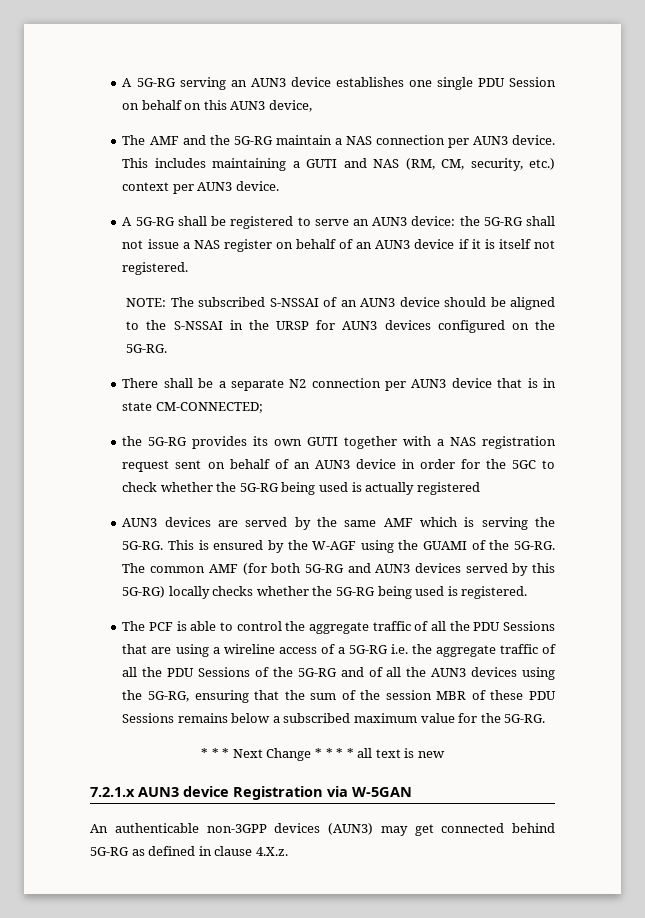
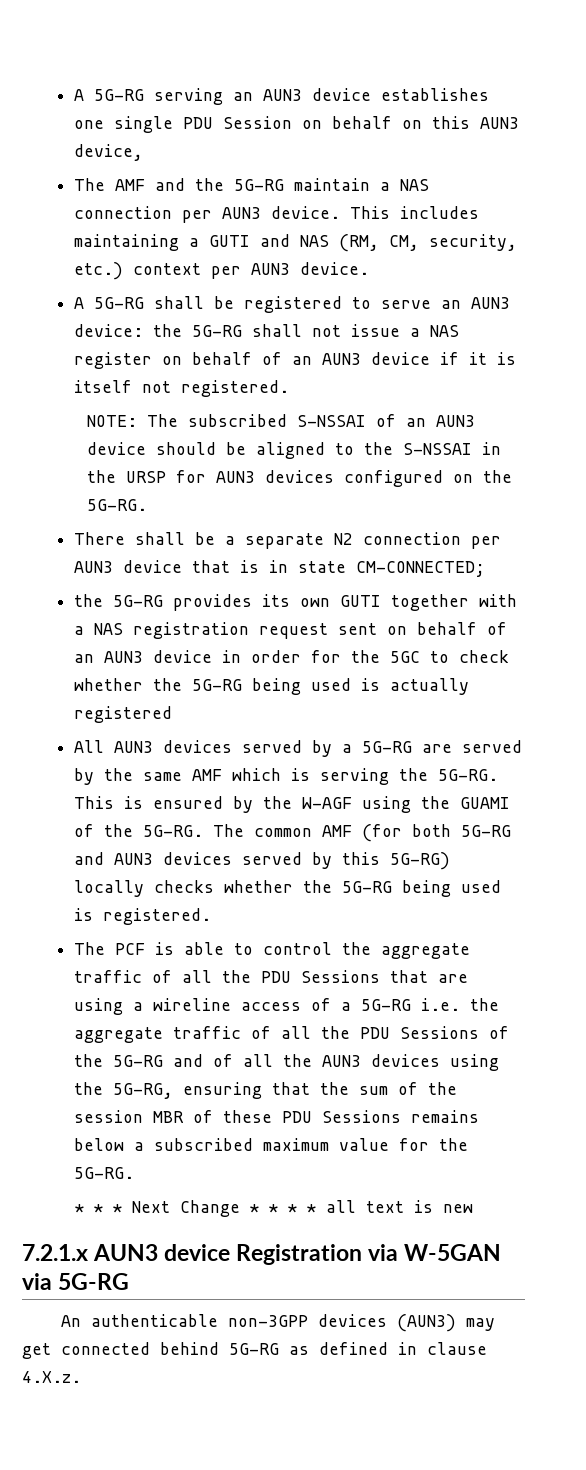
[122,517,211,527] AUN3 devices -> [73,740,412,757] All AUN3 devices served by a 5G-RG
(412, 792) none -> [22,1273,130,1290] via 5G-RG

